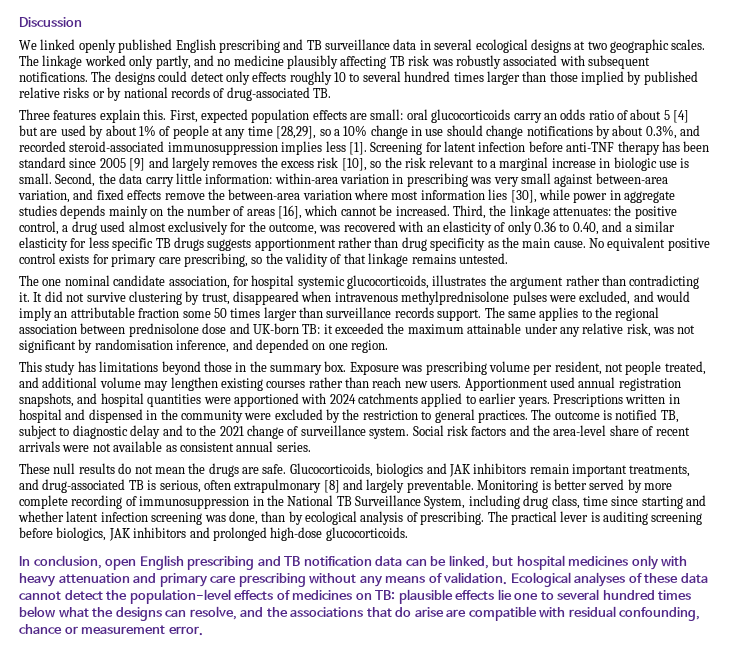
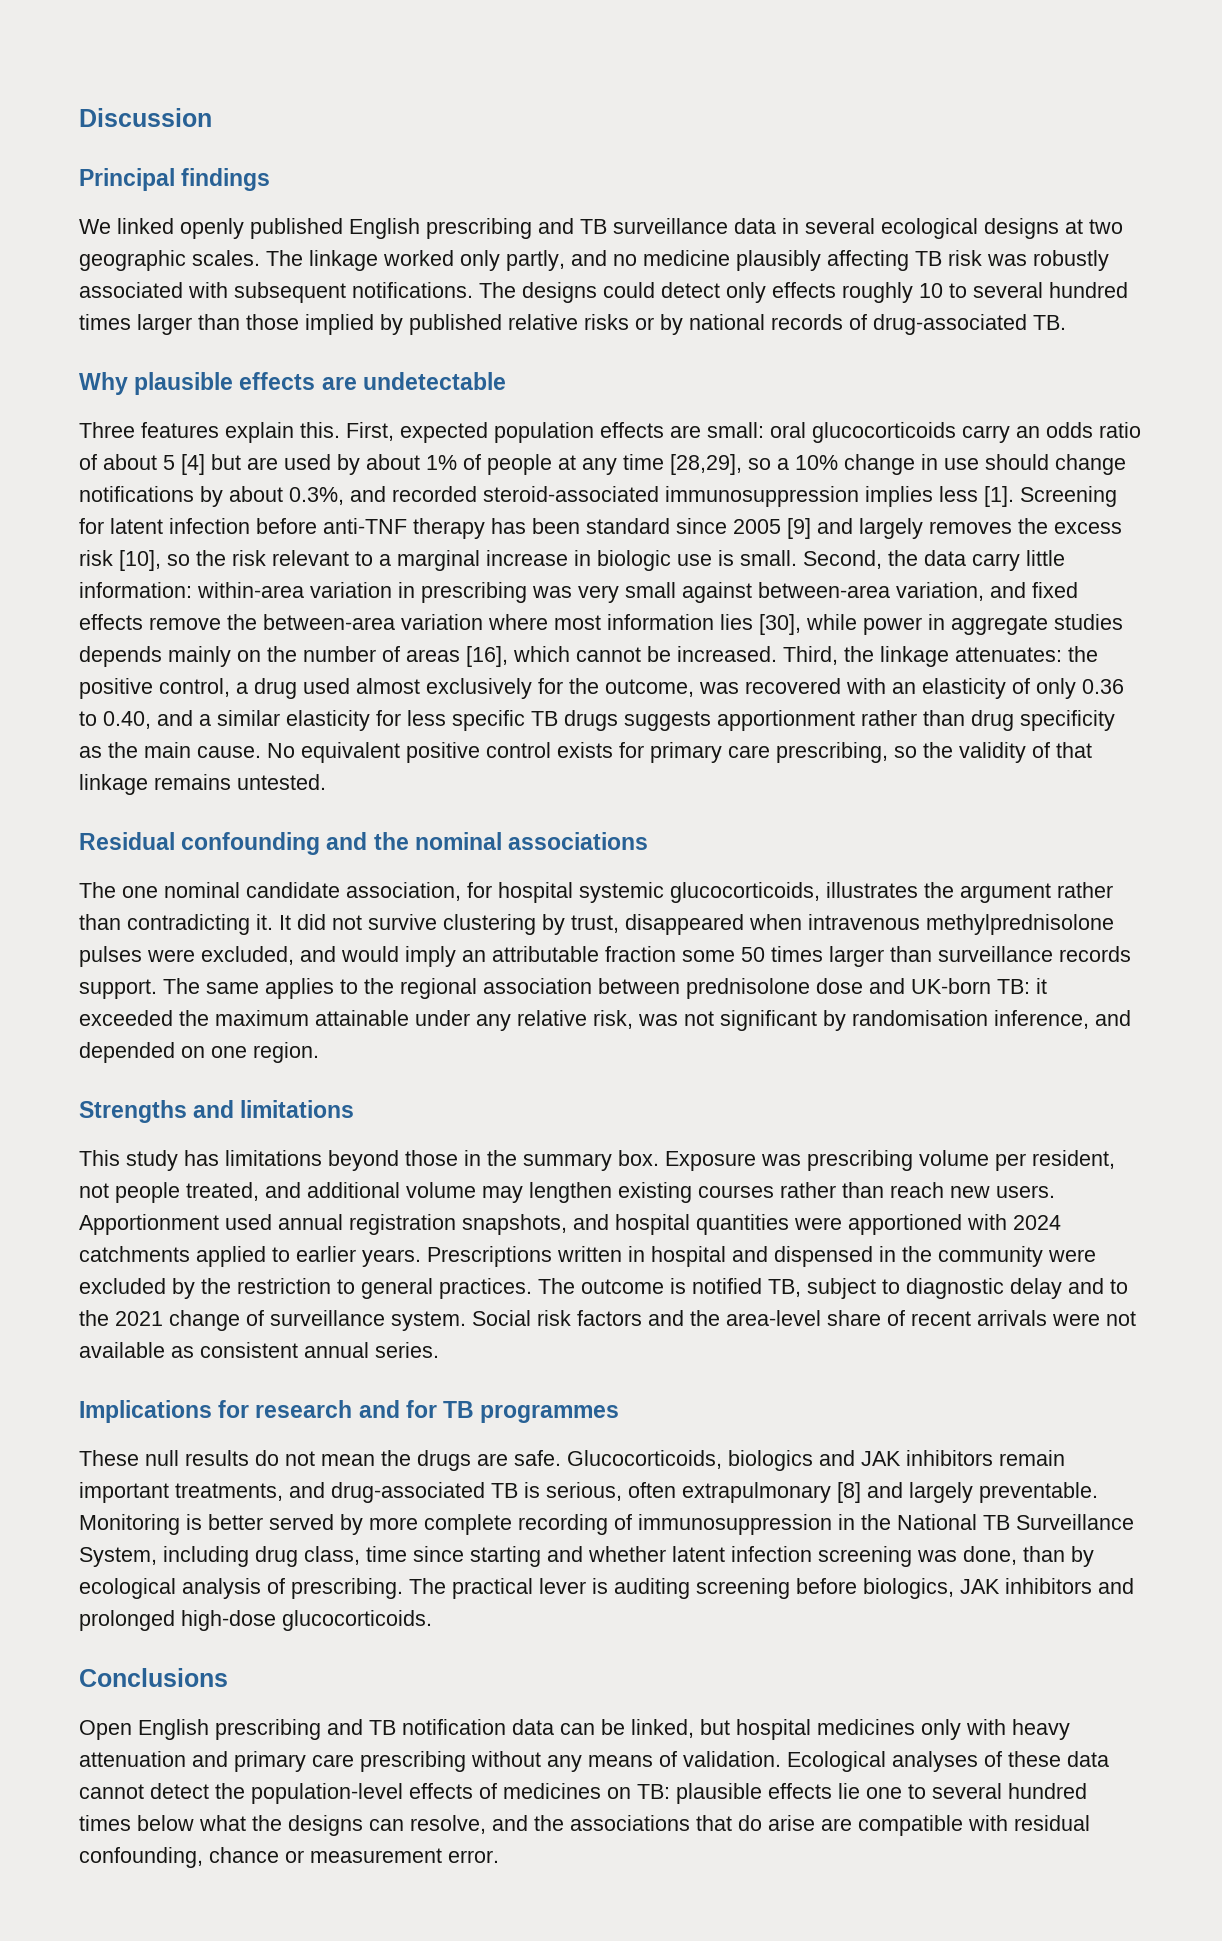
(82, 22) none -> [79,168,271,191] // Principal findings
(331, 93) none -> [79,372,506,395] // Why plausible effects are undetectable
(508, 258) none -> [79,832,649,855] // Residual confounding and the nominal associations
(388, 346) none -> [79,1100,355,1123] // Strengths and limitations
(311, 447) none -> [79,1400,620,1423] // Implications for research and for TB programmes
[19,555,137,570] In conclusion, open -> [79,1668,228,1687] [79,1720,132,1740] Conclusions // Open

